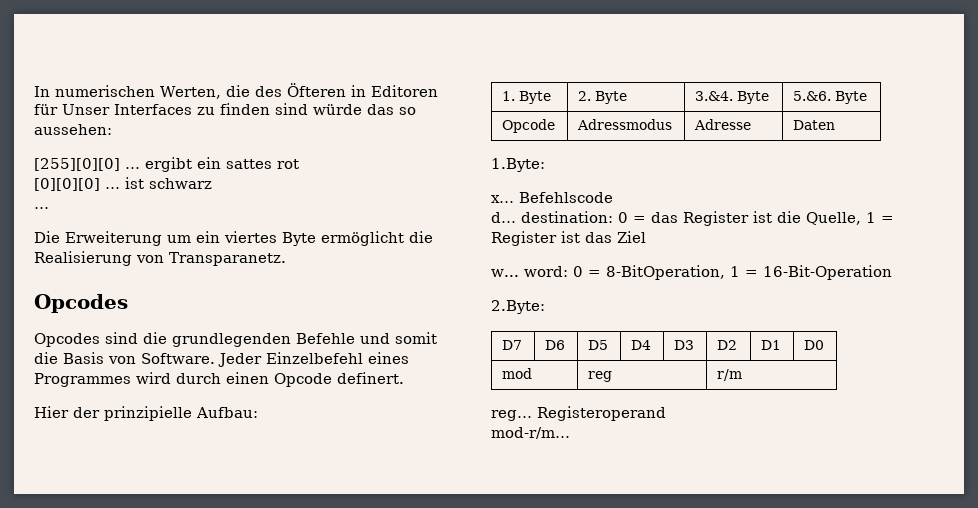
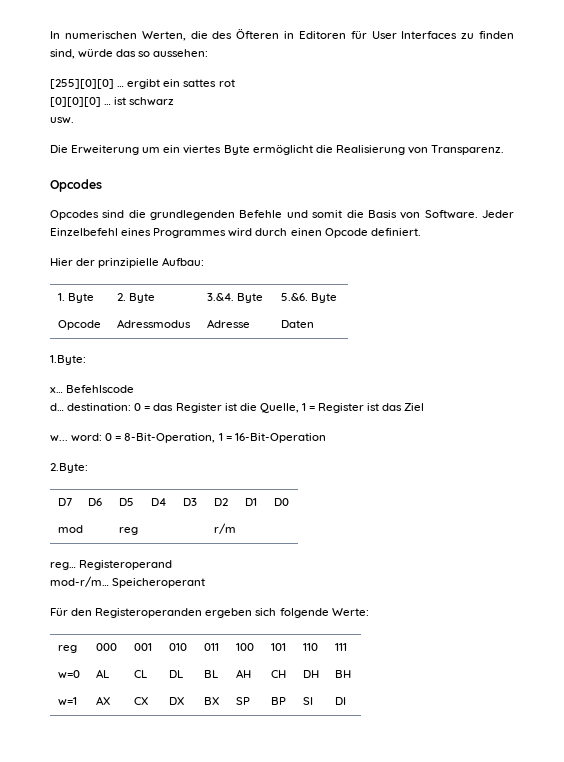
[62,104,110,115] Unser -> [371,31,397,39] User
[275,103,308,115] sind -> [50,49,75,59] sind,
[34,207,49,209] … -> [50,117,74,124] usw.
[169,252,286,266] Transparanetz. -> [431,145,505,155] Transparenz.
[337,372,404,384] definert. -> [370,228,421,236] definiert.
[605,265,725,280] 8-BitOperation, -> [124,433,216,443] 8-Bit-Operation,
(570, 433) none -> [112,578,206,588] [50,608,369,618] [57,645,77,653] [95,643,117,651] [133,643,152,651] [168,643,187,651] [203,643,219,651] [235,643,254,651] [270,643,286,651] [302,643,318,651] [334,643,347,651] [57,670,80,679] [95,669,109,678] [133,670,147,678] [168,670,183,678] [203,670,218,678] [235,669,251,678] [270,670,286,678] [302,670,319,678] [334,670,351,678] [57,697,77,706] [95,696,110,705] [133,697,148,705] [168,697,184,705] [203,697,219,705] [235,697,250,705] [270,697,286,705] [302,697,313,705] [334,697,346,705] Speicheroperant // Für den Registeroperanden ergeben sich folgende Werte: // reg | 000 | 001 | 010 | 011 | 100 | 101 | 110 | 111 // w=0 | AL | CL | DL | BL | AH | CH | DH | BH // w=1 | AX | CX | DX | BX | SP | BP | SI | DI

